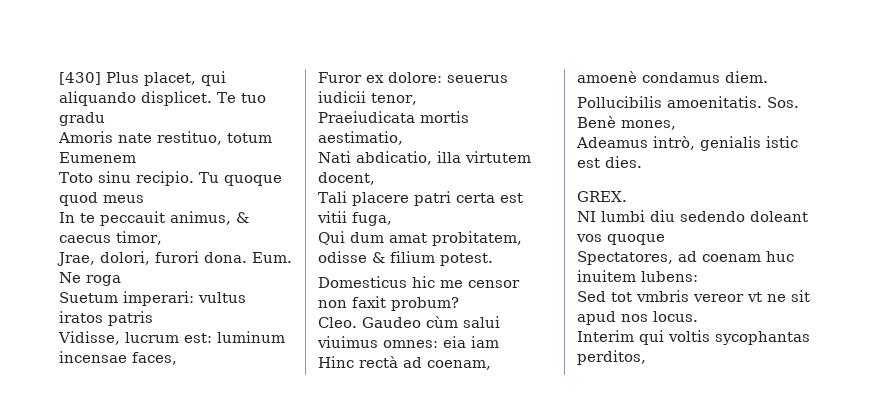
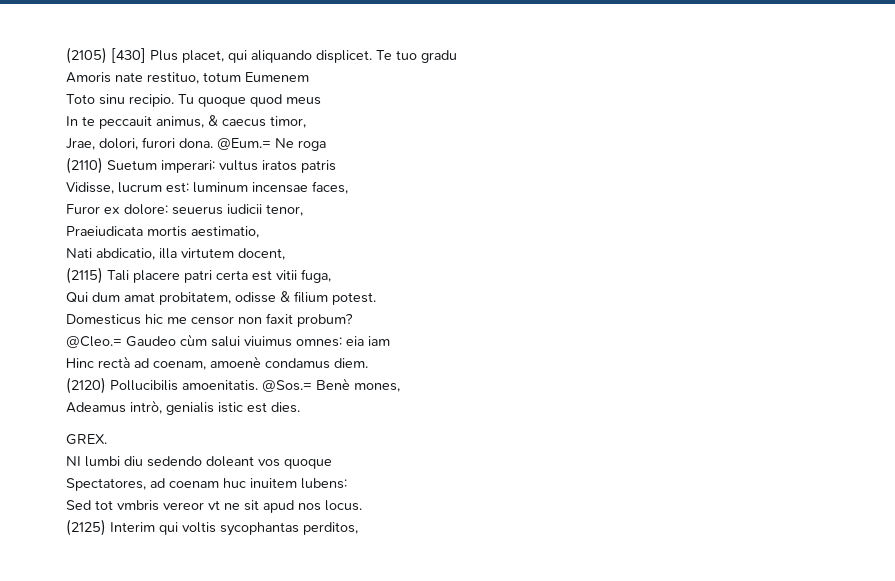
(59, 78) none -> [66,47,107,64] (2105)
[252,252,292,263] Eum. -> [217,138,271,150] @Eum.=
(121, 280) none -> [66,157,103,174] (2110)
(375, 178) none -> [66,267,103,284] (2115)
[318,317,357,328] Cleo. -> [66,336,122,348] @Cleo.=
(768, 77) none -> [66,377,106,394] (2120)
[767,97,799,108] Sos. -> [262,380,312,392] @Sos.=
(698, 316) none -> [66,519,106,536] (2125)

